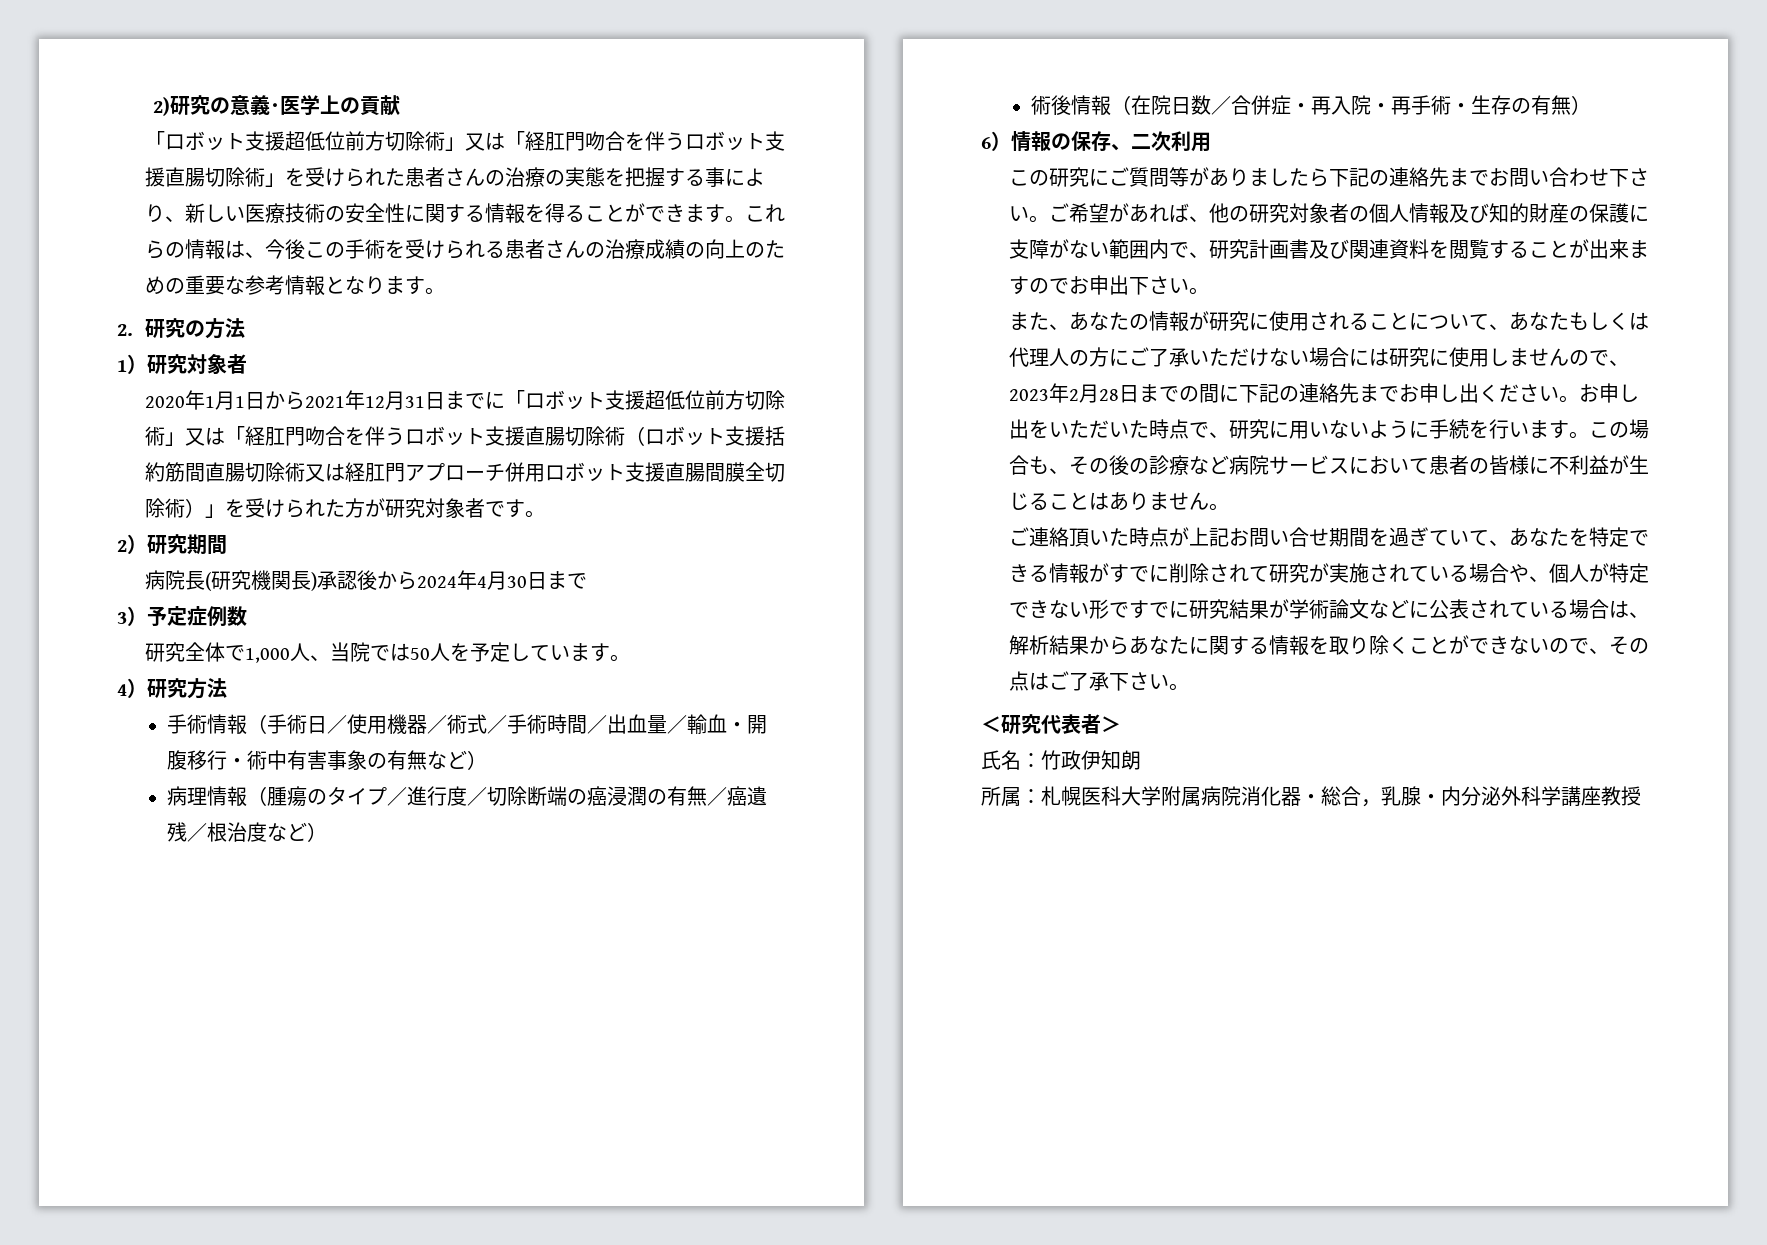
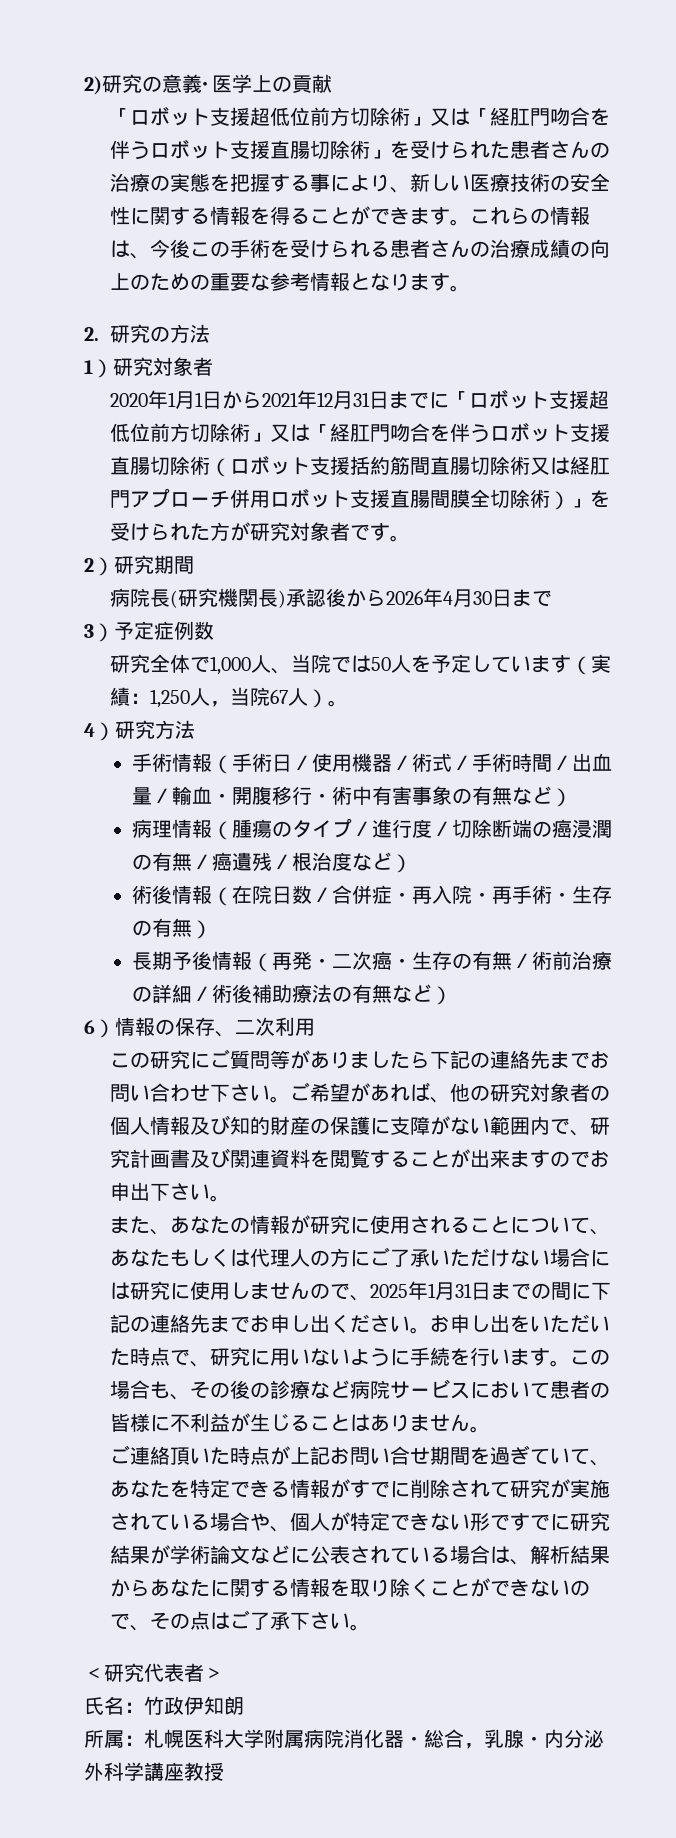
[417,576,458,588] 2024 -> [386,590,424,605] 2026
(611, 652) none -> [571,654,612,675] [110,687,329,708] （実績：1,250人，当院67人）
(1592, 105) none -> [132,951,613,972] [132,984,453,1005] // 長期予後情報（再発・二次癌・生存の有無／術前治療の詳細／術後補助療法の有無など）
[1009,383,1120,403] 2023年2月28 -> [370,1281,473,1300] 2025年1月31

